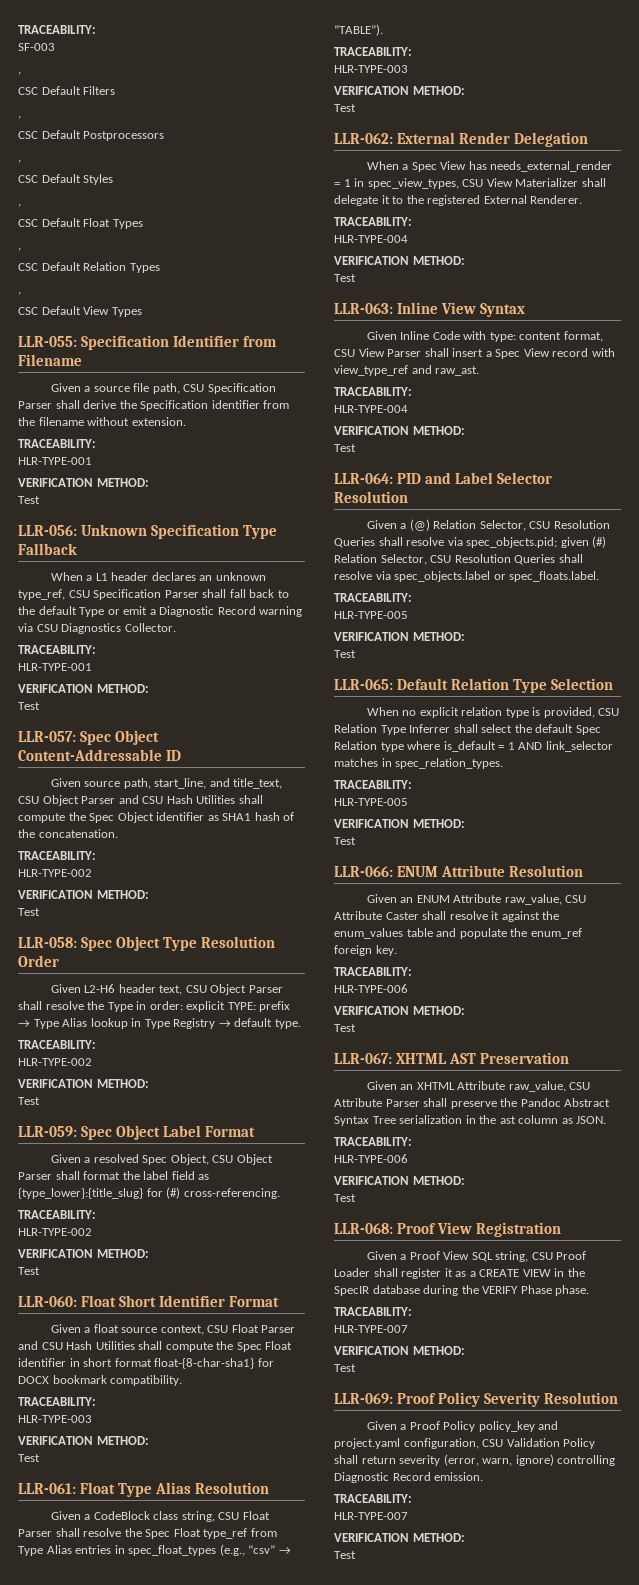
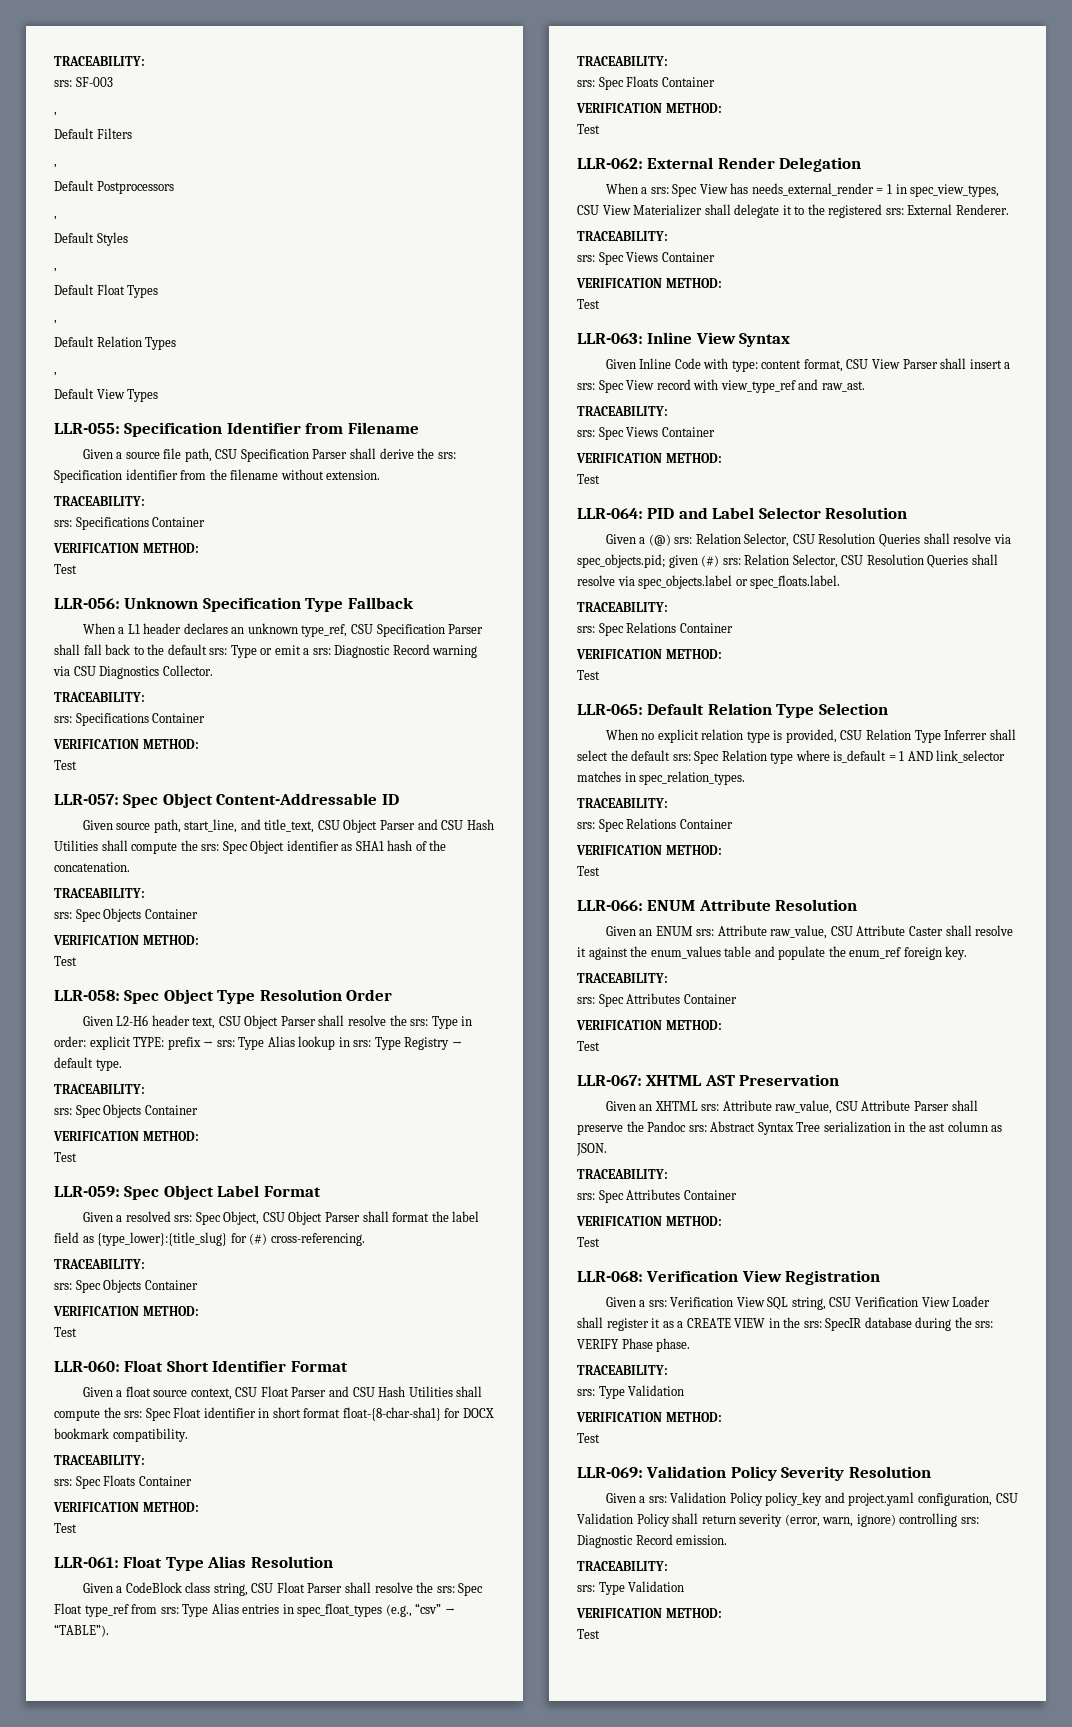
[18,25,96,34] TRACEABILITY: // -> [54,56,145,66] [54,80,72,87] TRACEABILITY: // srs:
[18,87,38,95] CSC -> (57, 114) none
[18,131,38,139] CSC -> (57, 166) none
[18,175,38,183] CSC -> (57, 218) none
[18,219,38,227] CSC -> (57, 270) none
[18,263,38,271] CSC -> (57, 322) none
[18,307,38,315] CSC -> (57, 374) none
(137, 404) none -> [437,452,456,459] srs:
[18,457,92,465] HLR-TYPE-001 -> [54,517,206,530] srs: Specifications Container
(77, 610) none -> [209,648,228,655] srs:
(156, 612) none -> [312,648,331,655] srs:
[18,663,92,671] HLR-TYPE-001 -> [54,713,206,726] srs: Specifications Container
(86, 816) none -> [201,844,220,851] srs:
[18,869,92,877] HLR-TYPE-002 -> [54,908,198,922] srs: Spec Objects Container
(105, 1005) none -> [410,1019,429,1026] srs:
(30, 1023) none -> [216,1040,235,1047] srs:
(142, 1022) none -> [353,1040,372,1047] srs:
[18,1058,92,1066] HLR-TYPE-002 -> [54,1104,198,1118] srs: Spec Objects Container
(139, 1158) none -> [174,1215,193,1222] srs:
[18,1228,92,1236] HLR-TYPE-002 -> [54,1279,198,1293] srs: Spec Objects Container
(234, 1345) none -> [124,1411,143,1418] srs:
[18,1415,92,1423] HLR-TYPE-003 -> [54,1475,192,1489] srs: Spec Floats Container
(142, 1532) none -> [436,1586,455,1593] srs:
(277, 1532) none -> [160,1607,179,1614] srs:
[334,65,408,73] HLR-TYPE-003 -> [577,76,715,90] srs: Spec Floats Container
(409, 167) none -> [650,187,669,194] srs:
(481, 200) none -> [885,208,904,215] srs:
[334,235,408,243] HLR-TYPE-004 -> [577,252,715,265] srs: Spec Views Container
(492, 354) none -> [577,383,595,390] srs:
[334,405,408,413] HLR-TYPE-004 -> [577,427,715,440] srs: Spec Views Container
(430, 525) none -> [674,537,693,544] srs:
(607, 542) none -> [722,558,741,565] srs:
[334,611,408,619] HLR-TYPE-005 -> [577,622,733,636] srs: Spec Relations Container
(574, 728) none -> [672,754,691,761] srs:
[334,798,408,806] HLR-TYPE-005 -> [577,818,733,832] srs: Spec Relations Container
(450, 899) none -> [696,929,715,936] srs:
[334,984,408,993] HLR-TYPE-006 -> [577,993,737,1007] srs: Spec Attributes Container
(455, 1086) none -> [701,1104,720,1111] srs:
(561, 1102) none -> [688,1125,707,1132] srs:
[334,1154,408,1163] HLR-TYPE-006 -> [577,1189,737,1203] srs: Spec Attributes Container
[396,1223,436,1234] Proof -> [646,1270,739,1282] Verification
[409,1251,440,1260] Proof -> [648,1297,734,1307] srs: Verification
[556,1251,587,1260] Proof -> [854,1297,950,1307] Verification View
(585, 1272) none -> [803,1321,822,1328] srs:
(479, 1289) none -> [975,1321,994,1328] srs:
[334,1325,408,1333] HLR-TYPE-007 -> [577,1385,685,1399] srs: Type Validation
[396,1393,436,1404] Proof -> [646,1466,727,1478] Validation
[409,1421,440,1430] Proof -> [648,1492,727,1503] srs: Validation
(616, 1460) none -> [960,1517,979,1524] srs:
[334,1512,408,1520] HLR-TYPE-007 -> [577,1581,685,1595] srs: Type Validation

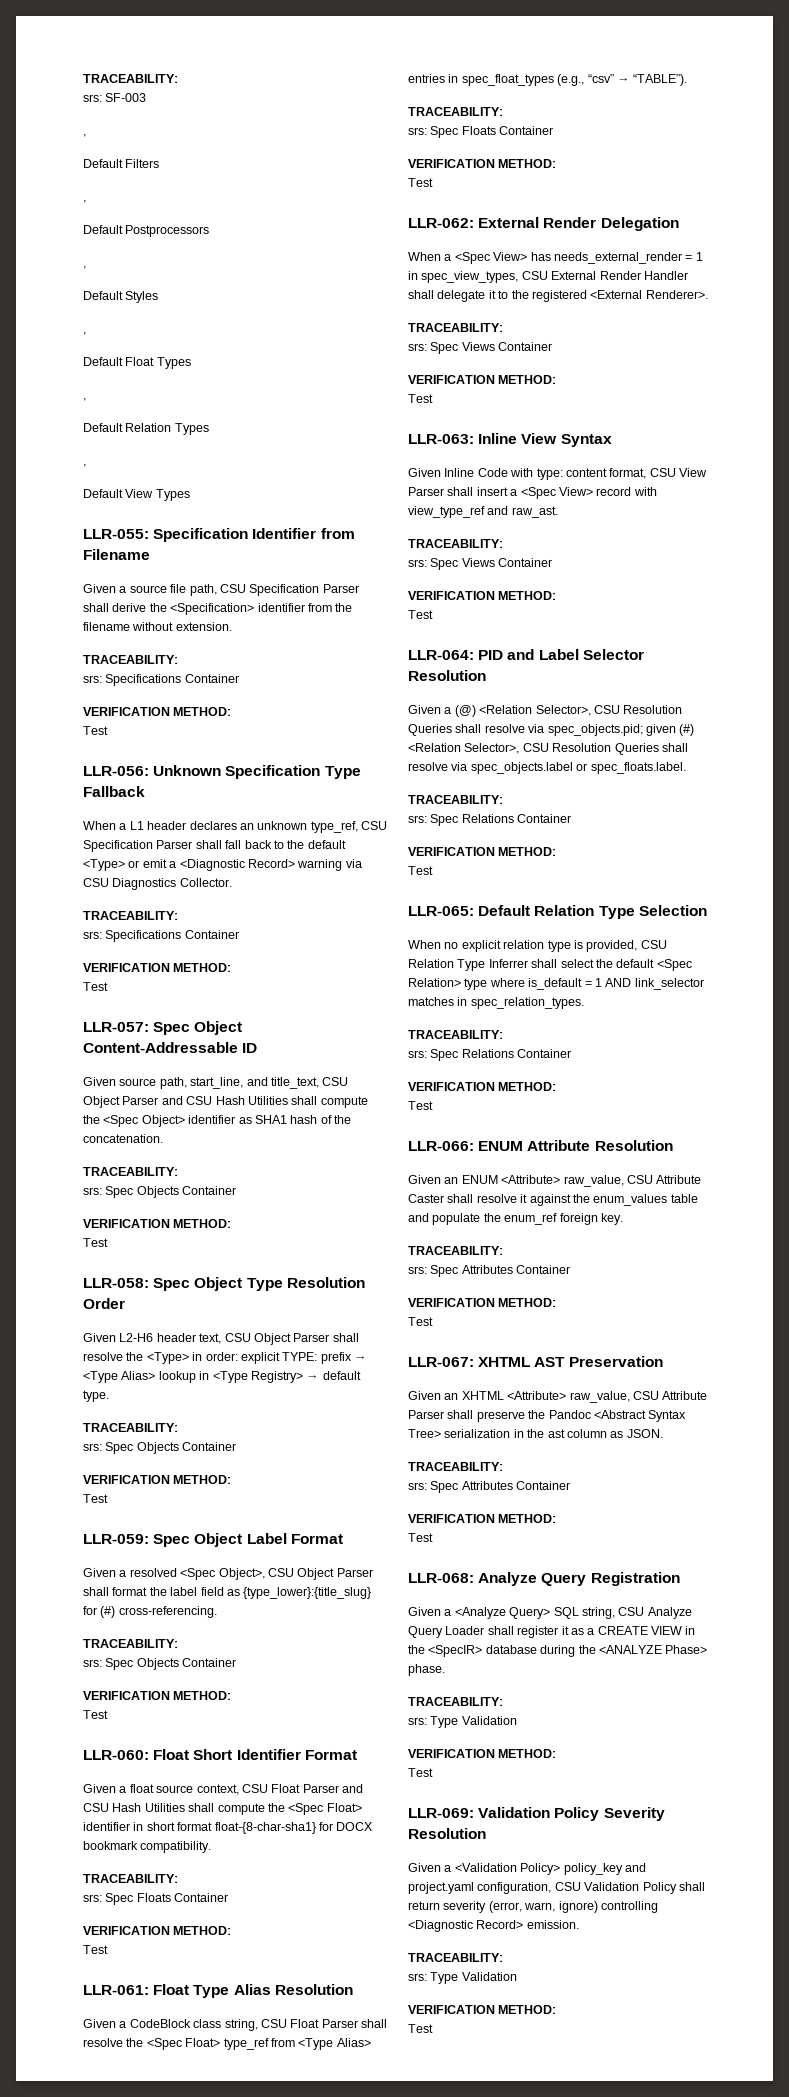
[437,452,456,459] [54,470,122,483] srs: Specification -> [170,603,255,615] <Specification>
[209,645,257,658] srs: Type -> [83,859,125,871] <Type>
[312,644,430,658] srs: Diagnostic Record -> [179,859,295,871] <Diagnostic Record>
[201,840,285,854] srs: Spec Object -> [103,1115,185,1127] <Spec Object>
[410,1016,458,1029] srs: Type -> [146,1352,189,1364] <Type>
[216,1036,450,1050] srs: Type Alias lookup in srs: Type Registry -> [83,1371,303,1383] <Type Alias> lookup in <Type Registry>
[174,1211,260,1225] srs: Spec Object, -> [180,1568,265,1580] <Spec Object>,
[124,1407,202,1421] srs: Spec Float -> [288,1803,362,1815] <Spec Float>
[436,1583,484,1596] [54,1603,239,1617] srs: Spec Float type_ref from srs: Type Alias -> [146,2038,371,2050] <Spec Float> type_ref from <Type Alias>
[650,184,728,197] srs: Spec View -> [454,252,528,264] <Spec View>
[602,204,703,216] View Materializer -> [551,271,688,280] External Render Handler
[885,204,1009,215] srs: External Renderer. -> [590,290,708,299] <External Renderer>.
[577,380,655,393] srs: Spec View -> [520,487,593,499] <Spec View>
[674,533,790,547] srs: Relation Selector, -> [479,705,591,716] <Relation Selector>,
[722,554,838,568] srs: Relation Selector, -> [408,743,520,754] <Relation Selector>,
[672,750,767,764] srs: Spec Relation -> [656,959,692,971] [408,978,461,987] <Spec Relation>
[696,925,767,936] srs: Attribute -> [501,1175,561,1184] <Attribute>
[701,1100,772,1111] srs: Attribute -> [507,1391,567,1400] <Attribute>
[688,1121,821,1135] srs: Abstract Syntax Tree -> [593,1410,687,1422] [408,1429,441,1438] <Abstract Syntax Tree>
[646,1270,782,1282] Verification View -> [478,1572,587,1586] Analyze Query
[648,1297,765,1307] srs: Verification View -> [454,1607,551,1619] <Analyze Query>
[854,1297,950,1307] Verification View -> [647,1607,692,1619] [408,1626,443,1638] Analyze Query
[803,1318,862,1331] srs: SpecIR -> [428,1645,483,1657] <SpecIR>
[975,1321,994,1328] [577,1338,653,1349] srs: VERIFY Phase -> [598,1645,708,1654] <ANALYZE Phase>
[648,1492,763,1506] srs: Validation Policy -> [454,1863,561,1875] <Validation Policy>
[960,1517,979,1524] [577,1534,673,1548] srs: Diagnostic Record -> [408,1920,524,1932] <Diagnostic Record>

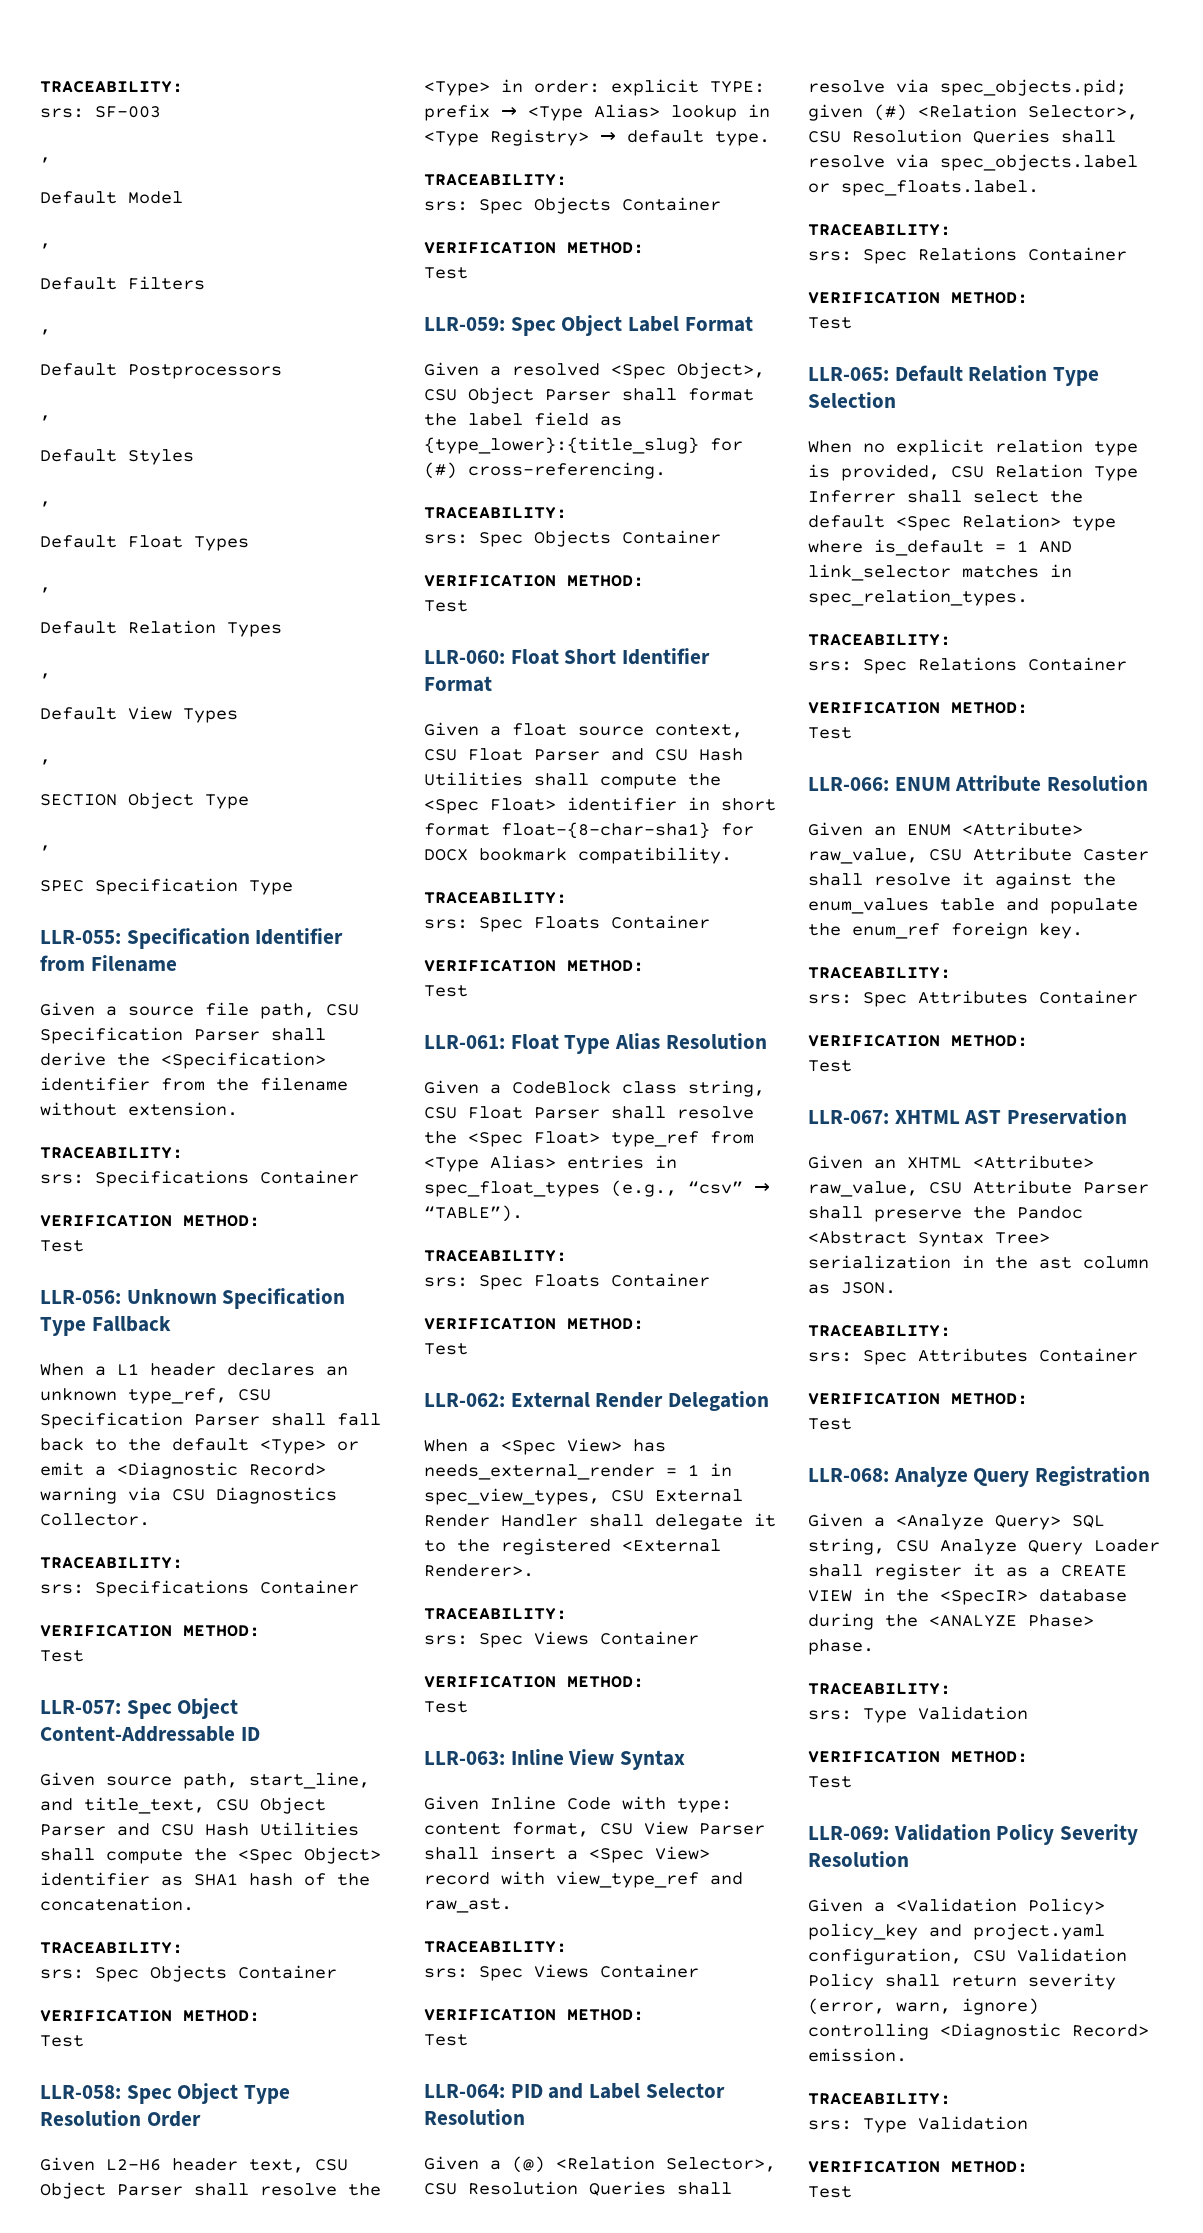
(86, 135) none -> [40,191,183,204] [40,243,51,249] // Default Model // ,
(190, 495) none -> [40,759,51,765] [40,792,249,809] [40,845,51,851] [40,878,293,895] // , // SECTION Object Type // , // SPEC Specification Type

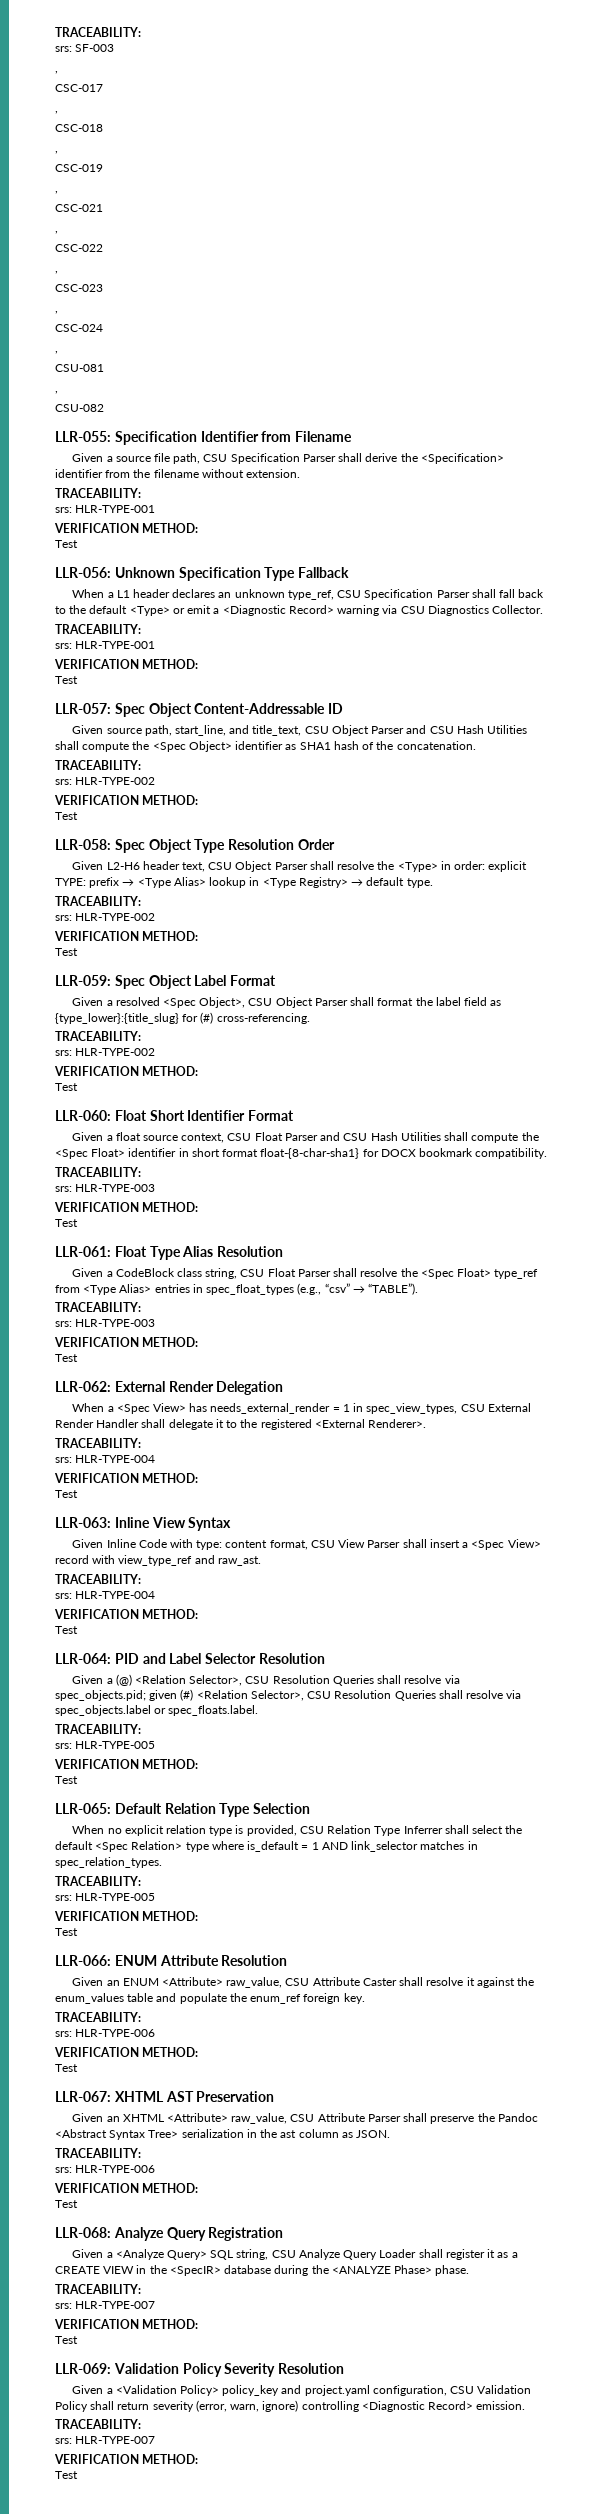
[40,191,183,204] [40,243,51,249] [40,276,205,290] [40,329,51,335] [40,363,282,379] [40,415,51,421] [40,449,194,465] [40,501,51,507] [40,535,249,551] [40,587,51,593] [40,620,282,637] [40,673,51,679] [40,706,238,723] [40,759,51,765] [40,792,249,809] [40,845,51,851] [40,878,293,895] Default Model // , // Default Filters // , // Default Postprocessors // , // Default Styles // , // Default Float Types // , // Default Relation Types // , // Default View Types // , // SECTION Object Type // , // SPEC Specification Type -> [55,84,103,92] [55,111,58,114] [55,124,103,132] [55,151,58,154] [55,164,103,172] [55,191,58,194] [55,204,103,212] [55,231,58,234] [55,244,103,252] [55,271,58,274] [55,284,103,292] [55,311,58,314] [55,324,103,332] [55,351,58,354] [55,364,104,372] [55,391,58,394] [55,404,104,412] CSC-017 // , // CSC-018 // , // CSC-019 // , // CSC-021 // , // CSC-022 // , // CSC-023 // , // CSC-024 // , // CSU-081 // , // CSU-082
[95,1170,359,1187] Specifications Container -> [75,505,156,513] HLR-TYPE-001
[95,1580,359,1597] Specifications Container -> [75,641,156,649] HLR-TYPE-001
[95,1965,337,1982] Spec Objects Container -> [75,777,156,785] HLR-TYPE-002
[479,197,721,214] Spec Objects Container -> [75,913,156,921] HLR-TYPE-002
[479,530,721,547] Spec Objects Container -> [75,1048,156,1056] HLR-TYPE-002
[479,915,710,932] Spec Floats Container -> [75,1184,156,1192] HLR-TYPE-003
[479,1273,710,1290] Spec Floats Container -> [75,1319,156,1327] HLR-TYPE-003
[479,1631,699,1648] Spec Views Container -> [75,1455,156,1463] HLR-TYPE-004
[479,1964,699,1981] Spec Views Container -> [75,1591,156,1599] HLR-TYPE-004
[863,247,1127,264] Spec Relations Container -> [75,1741,156,1749] HLR-TYPE-005
[863,657,1127,674] Spec Relations Container -> [75,1893,156,1901] HLR-TYPE-005
[863,990,1138,1007] Spec Attributes Container -> [75,2029,156,2037] HLR-TYPE-006
[863,1348,1138,1365] Spec Attributes Container -> [75,2165,156,2173] HLR-TYPE-006
[863,1706,1028,1723] Type Validation -> [75,2301,156,2309] HLR-TYPE-007
[863,2116,1028,2133] Type Validation -> [75,2436,156,2444] HLR-TYPE-007

